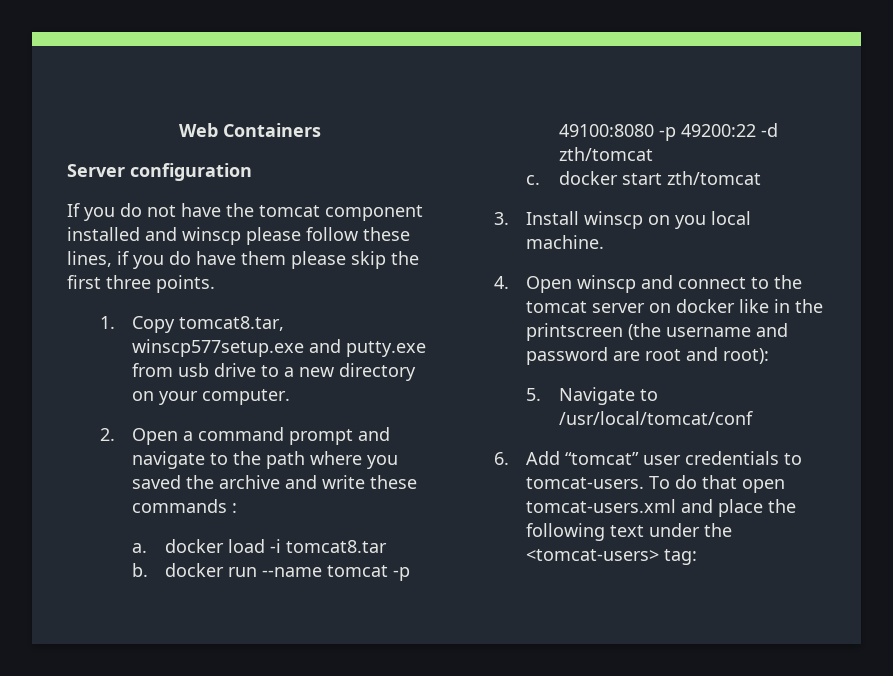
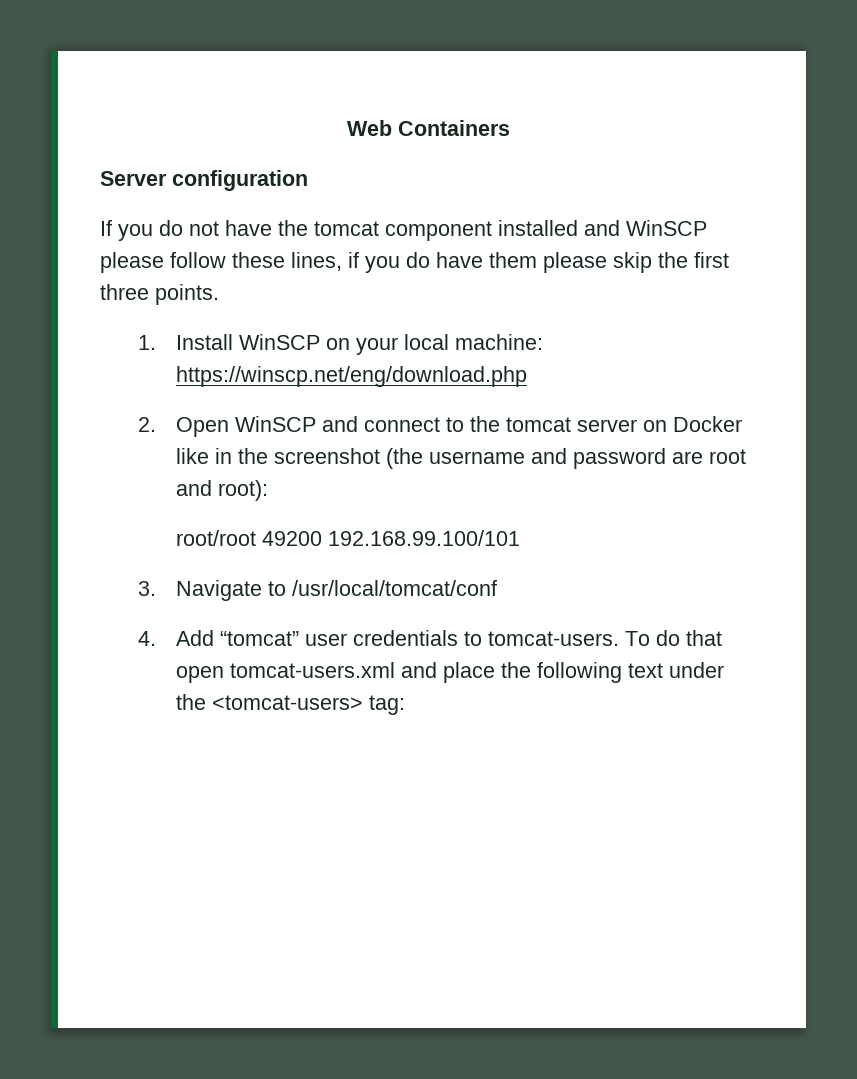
[182,227,241,245] winscp -> [626,220,707,236] WinSCP
[132,316,285,333] [132,339,427,357] [132,363,417,381] [132,389,291,405] [99,427,391,445] [132,451,399,469] [132,475,418,489] [132,499,238,513] [132,539,387,553] [132,563,410,581] [558,123,778,141] [558,147,653,161] [526,171,761,185] [493,211,752,229] [526,235,605,249] [493,275,637,293] Copy tomcat8.tar, winscp577setup.exe and putty.exe from usb drive to a new directory on your computer. // 2. Open a command prompt and navigate to the path where you saved the archive and write these commands : // a. docker load -i tomcat8.tar // b. docker run --name tomcat -p 49100:8080 -p 49200:22 -d zth/tomcat // c. docker start zth/tomcat // 3. Install winscp on you local machine. // 4. Open winscp -> [176,334,544,355] [176,366,528,387] [138,416,317,437] Install WinSCP on your local machine: https://winscp.net/eng/download.php // 2. Open WinSCP
[676,299,736,313] docker -> [673,416,743,432] Docker
[526,323,624,341] printscreen -> [274,448,381,464] screenshot
[526,388,542,401] 5. -> [176,530,521,546] [138,581,157,596] root/root 49200 192.168.99.100/101 // 3.
[493,452,509,465] 6. -> [138,631,157,646] 4.

